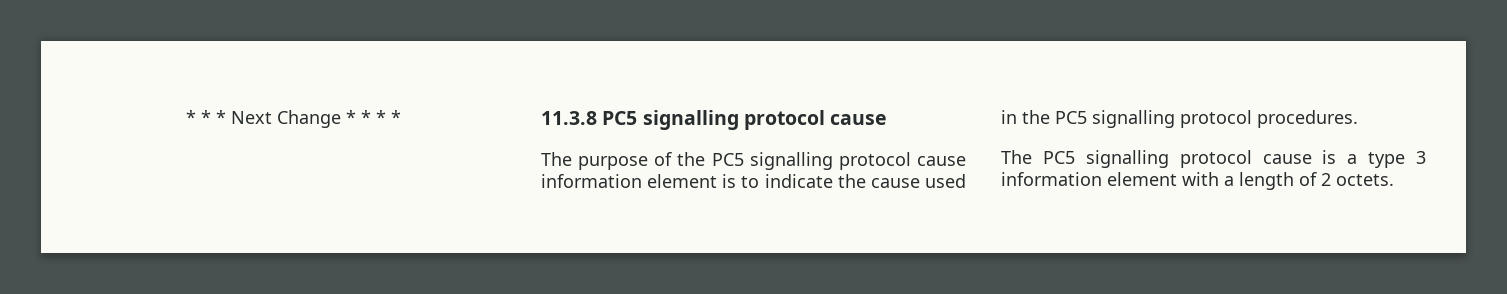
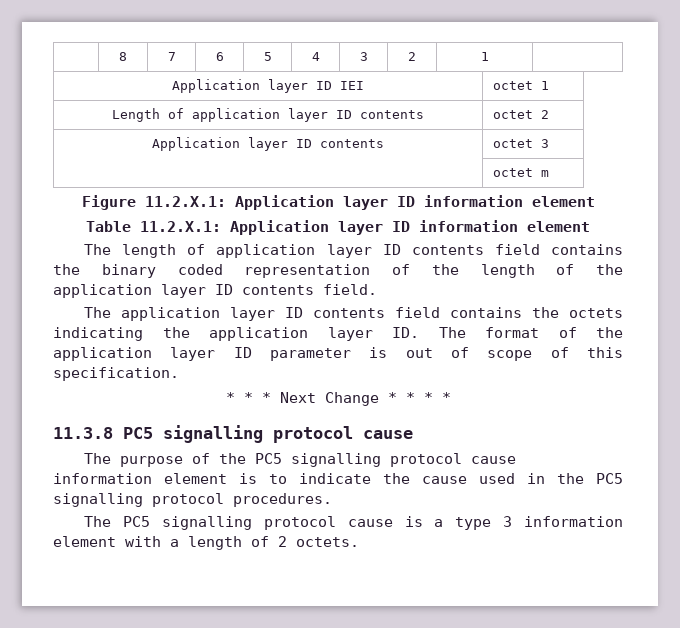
(186, 117) none -> [119,52,127,61] [167,52,176,61] [215,52,224,61] [263,52,272,61] [311,52,320,61] [359,52,368,61] [408,52,416,61] [480,52,489,61] [172,79,364,93] [492,81,549,90] [112,108,424,122] [492,110,549,119] [152,137,384,151] [492,139,549,148] [492,168,549,177] [81,195,595,210] [86,220,590,235] [84,244,623,258] [53,264,623,278] [53,284,377,298] [84,307,623,321] [53,327,623,341] [53,347,623,361] [53,367,179,381] | 8 | 7 | 6 | 5 | 4 | 3 | 2 | 1 | // Application layer ID IEI | octet 1 // Length of application layer ID contents | octet 2 // Application layer ID contents | octet 3 // | octet m // Figure 11.2.X.1: Application layer ID information element // Table 11.2.X.1: Application layer ID information element // The length of application layer ID contents field contains the binary coded representation of the length of the application layer ID contents field. // The application layer ID contents field contains the octets indicating the application layer ID. The format of the application layer ID parameter is out of scope of this specification. //

